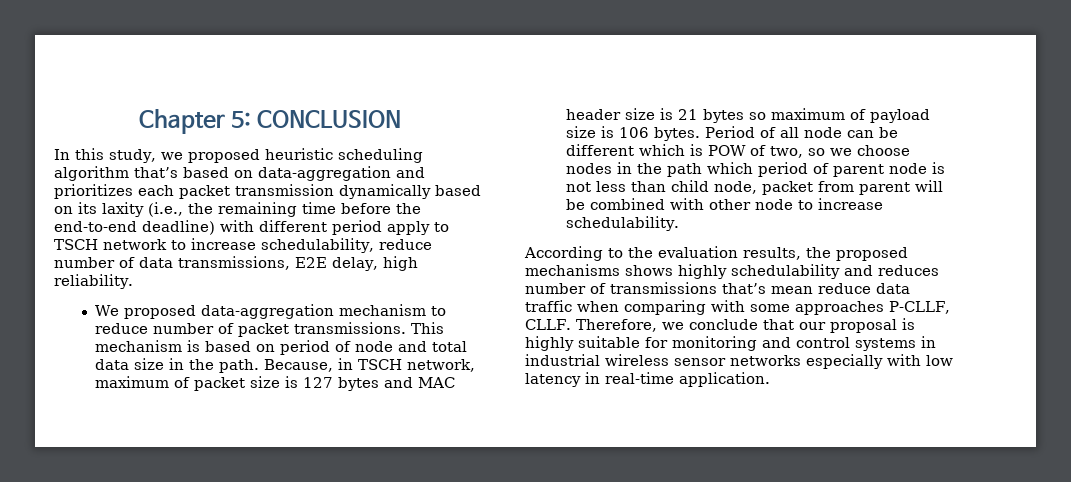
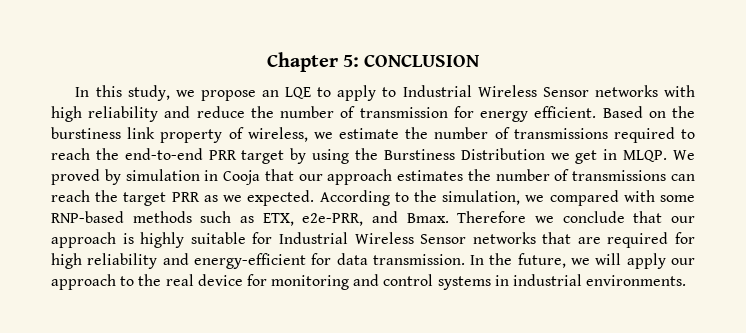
[187,148,423,163] [54,166,425,181] [54,184,481,199] [54,202,421,217] [54,220,449,235] [54,238,432,253] [54,256,418,271] [54,274,133,289] [95,304,447,319] [95,322,445,337] [95,340,468,355] [95,358,476,373] [95,376,456,391] [566,108,931,123] [566,126,899,141] [566,144,911,158] [566,162,946,177] [566,180,944,195] [566,198,884,210] [566,216,680,231] [524,246,908,261] [525,264,939,279] [525,282,910,294] [525,300,950,315] [525,319,657,332] proposed heuristic scheduling algorithm that’s based on data-aggregation and prioritizes each packet transmission dynamically based on its laxity (i.e., the remaining time before the end-to-end deadline) with different period apply to TSCH network to increase schedulability, reduce number of data transmissions, E2E delay, high reliability. // We proposed data-aggregation mechanism to reduce number of packet transmissions. This mechanism is based on period of node and total data size in the path. Because, in TSCH network, maximum of packet size is 127 bytes and MAC header size is 21 bytes so maximum of payload size is 106 bytes. Period of all node can be different which is POW of two, so we choose nodes in the path which period of parent node is not less than child node, packet from parent will be combined with other node to increase schedulability. // According to the evaluation results, the proposed mechanisms shows highly schedulability and reduces number of transmissions that’s mean reduce data traffic when comparing with some approaches P-CLLF, CLLF. Therefore, -> [200,85,695,101] [51,106,696,122] [51,127,695,143] [51,148,695,164] [51,169,695,185] [51,190,695,206] [51,211,527,226] propose an LQE to apply to Industrial Wireless Sensor networks with high reliability and reduce the number of transmission for energy efficient. Based on the burstiness link property of wireless, we estimate the number of transmissions required to reach the end-to-end PRR target by using the Burstiness Distribution we get in MLQP. We proved by simulation in Cooja that our approach estimates the number of transmissions can reach the target PRR as we expected. According to the simulation, we compared with some RNP-based methods such as ETX, e2e-PRR, and Bmax. Therefore
[829,319,897,333] proposal -> [51,232,116,248] approach
(668, 342) none -> [278,232,696,248] [51,253,695,269] [51,274,267,290] Industrial Wireless Sensor networks that are required for high reliability and energy-efficient for data transmission. In the future, we will apply our approach to the real device for
[605,354,953,369] [525,372,770,387] wireless sensor networks especially with low latency in real-time application. -> [586,275,687,286] environments.

